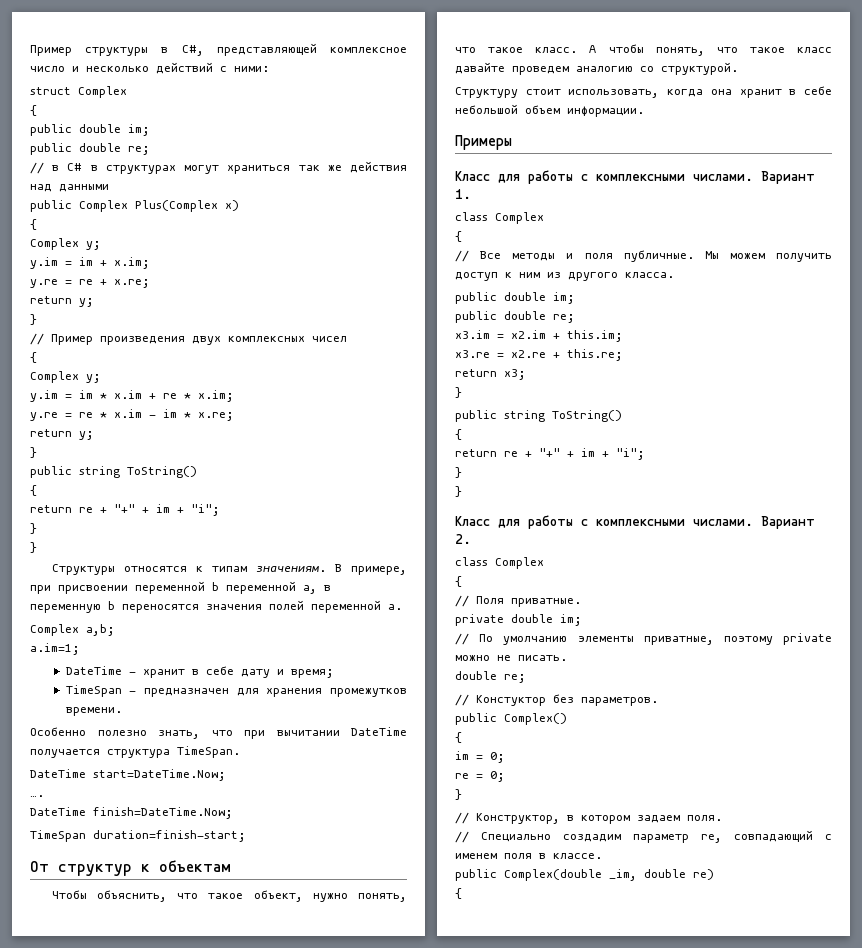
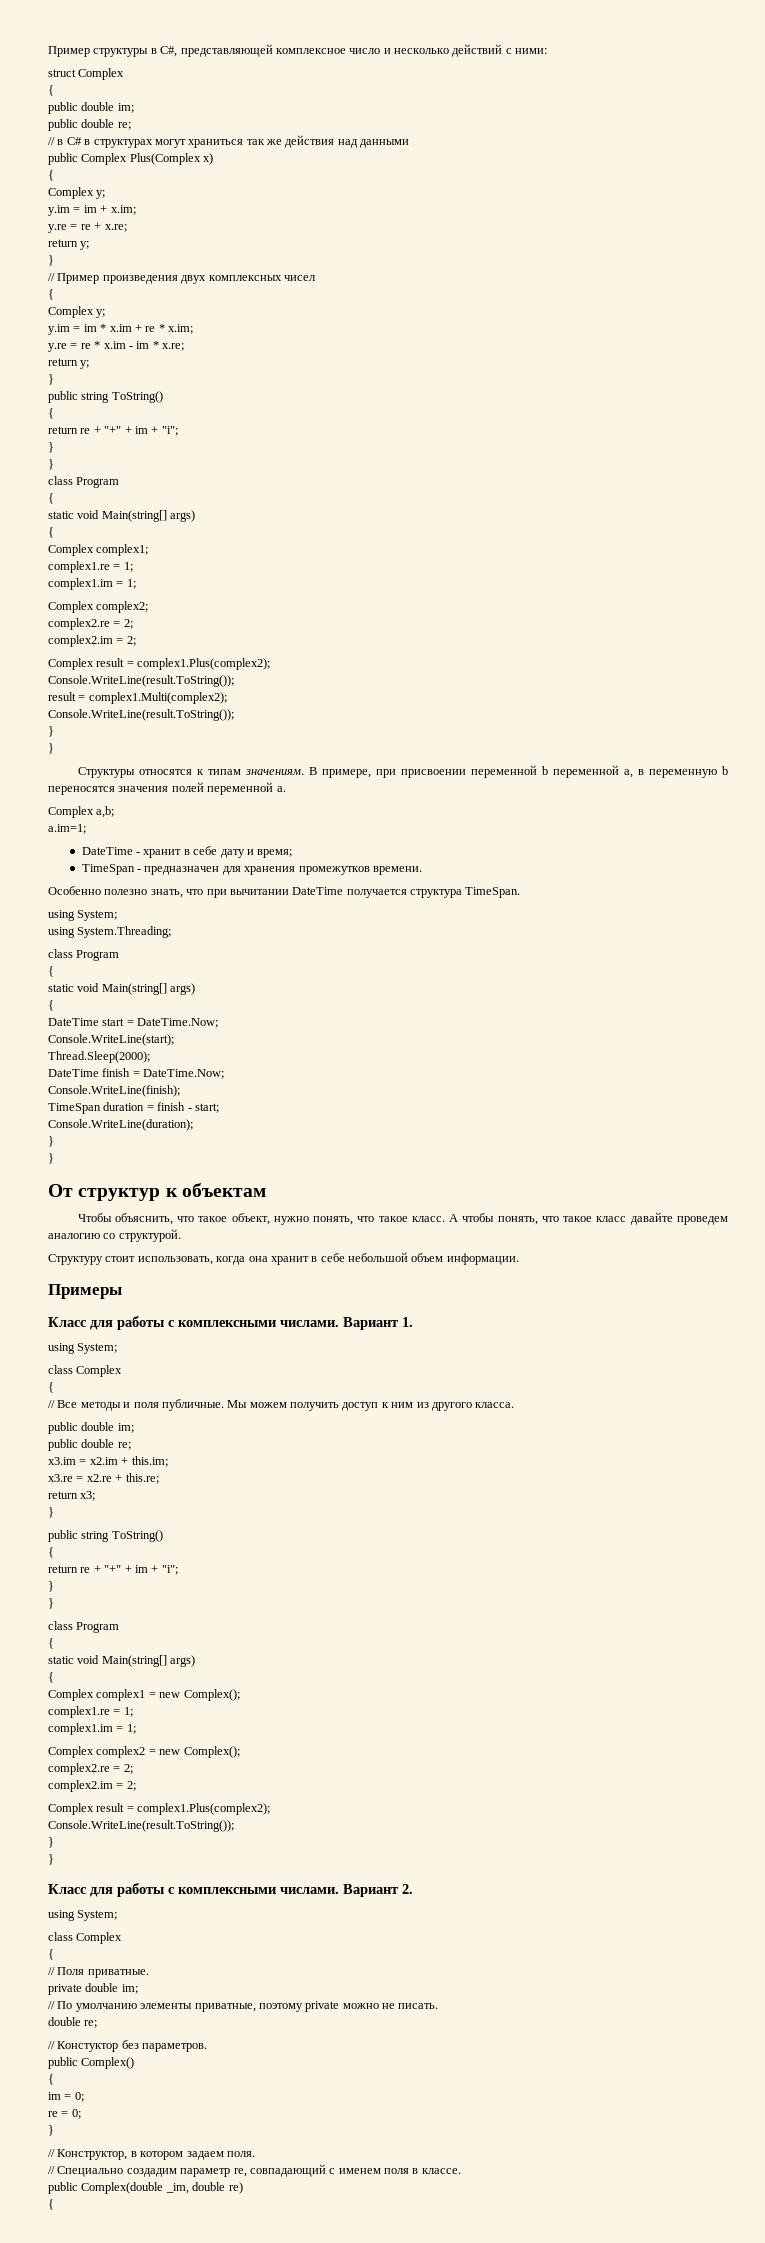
(37, 547) none -> [48,476,120,488] [48,493,54,504] [48,510,196,522] [48,527,54,538] [48,544,149,556] [48,561,133,573] [48,578,136,590] [48,601,149,613] [48,618,133,630] [48,635,136,647] [48,658,271,670] [48,675,234,687] [48,692,227,704] [48,709,234,721] [48,726,54,737] [48,743,54,754] // class Program // { // static void Main(string[] args) // { // Complex complex1; // complex1.re = 1; // complex1.im = 1; // Complex complex2; // complex2.re = 2; // complex2.im = 2; // Complex result = complex1.Plus(complex2); // Console.WriteLine(result.ToString()); // result = complex1.Multi(complex2); // Console.WriteLine(result.ToString()); // } // }
[30,769,226,781] [30,795,44,797] [30,807,233,819] [30,830,246,842] DateTime start=DateTime.Now; // …. // DateTime finish=DateTime.Now; // TimeSpan duration=finish-start; -> [48,910,118,921] [48,926,172,938] [48,949,120,961] [48,966,54,977] [48,983,196,995] [48,1000,54,1011] [48,1018,219,1028] [48,1034,174,1046] [48,1051,150,1063] [48,1068,225,1079] [48,1085,180,1097] [48,1102,219,1114] [48,1119,193,1131] [48,1136,54,1147] [48,1153,54,1164] using System; // using System.Threading; // class Program // { // static void Main(string[] args) // { // DateTime start = DateTime.Now; // Console.WriteLine(start); // Thread.Sleep(2000); // DateTime finish = DateTime.Now; // Console.WriteLine(finish); // TimeSpan duration = finish - start; // Console.WriteLine(duration); // } // }
(471, 194) none -> [48,1343,118,1354] // using System;
(462, 491) none -> [48,1621,120,1633] [48,1638,54,1649] [48,1655,196,1667] [48,1672,54,1683] [48,1689,240,1701] [48,1706,133,1718] [48,1723,136,1735] [48,1746,240,1758] [48,1763,133,1775] [48,1780,136,1792] [48,1803,271,1815] [48,1820,234,1832] [48,1837,54,1848] [48,1854,54,1865] // class Program // { // static void Main(string[] args) // { // Complex complex1 = new Complex(); // complex1.re = 1; // complex1.im = 1; // Complex complex2 = new Complex(); // complex2.re = 2; // complex2.im = 2; // Complex result = complex1.Plus(complex2); // Console.WriteLine(result.ToString()); // } // }
(471, 539) none -> [48,1910,118,1921] // using System;

